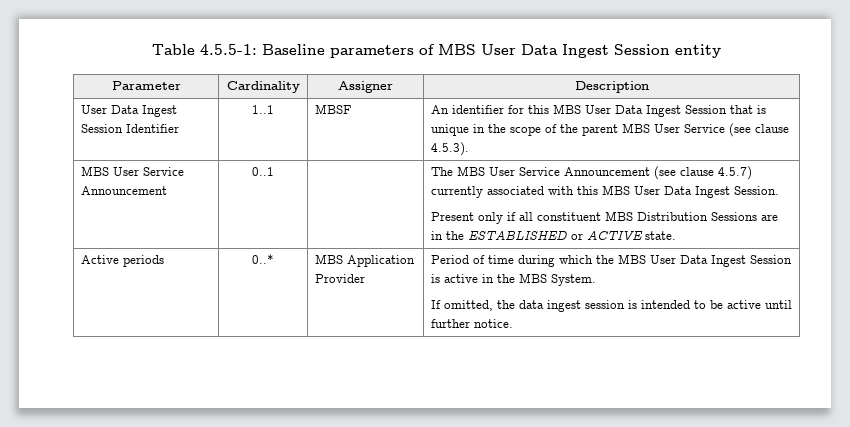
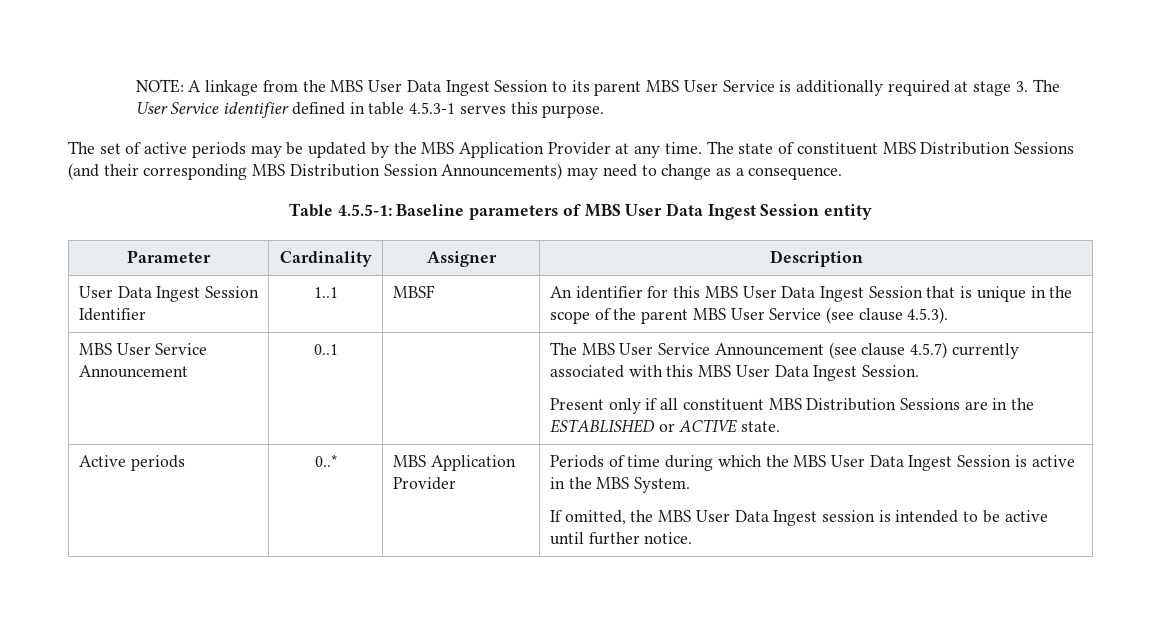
(152, 49) none -> [135,79,1060,96] [135,102,605,118] [68,141,1074,158] [68,163,843,180] NOTE: A linkage from the MBS User Data Ingest Session to its parent MBS User Service is additionally required at stage 3. The User Service identifier defined in table 4.5.3-1 serves this purpose. // The set of active periods may be updated by the MBS Application Provider at any time. The state of constituent MBS Distribution Sessions (and their corresponding MBS Distribution Session Announcements) may need to change as a consequence. //
[430,255,469,264] Period -> [549,455,604,468] Periods
[518,300,581,312] data ingest -> [658,510,818,526] MBS User Data Ingest

